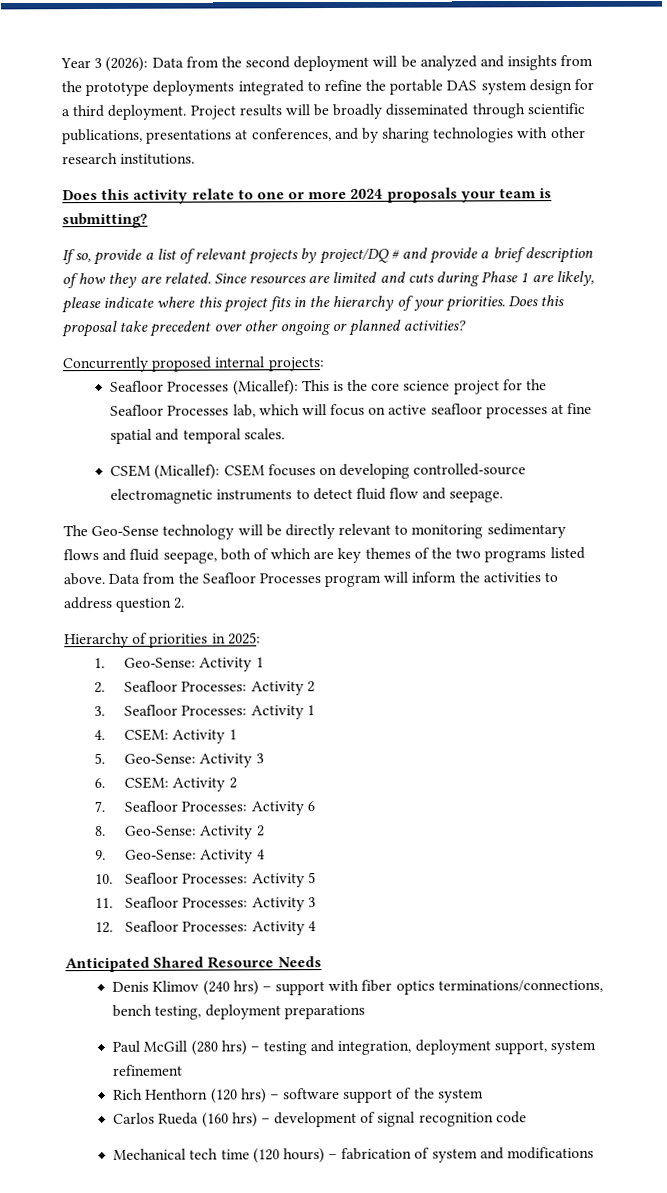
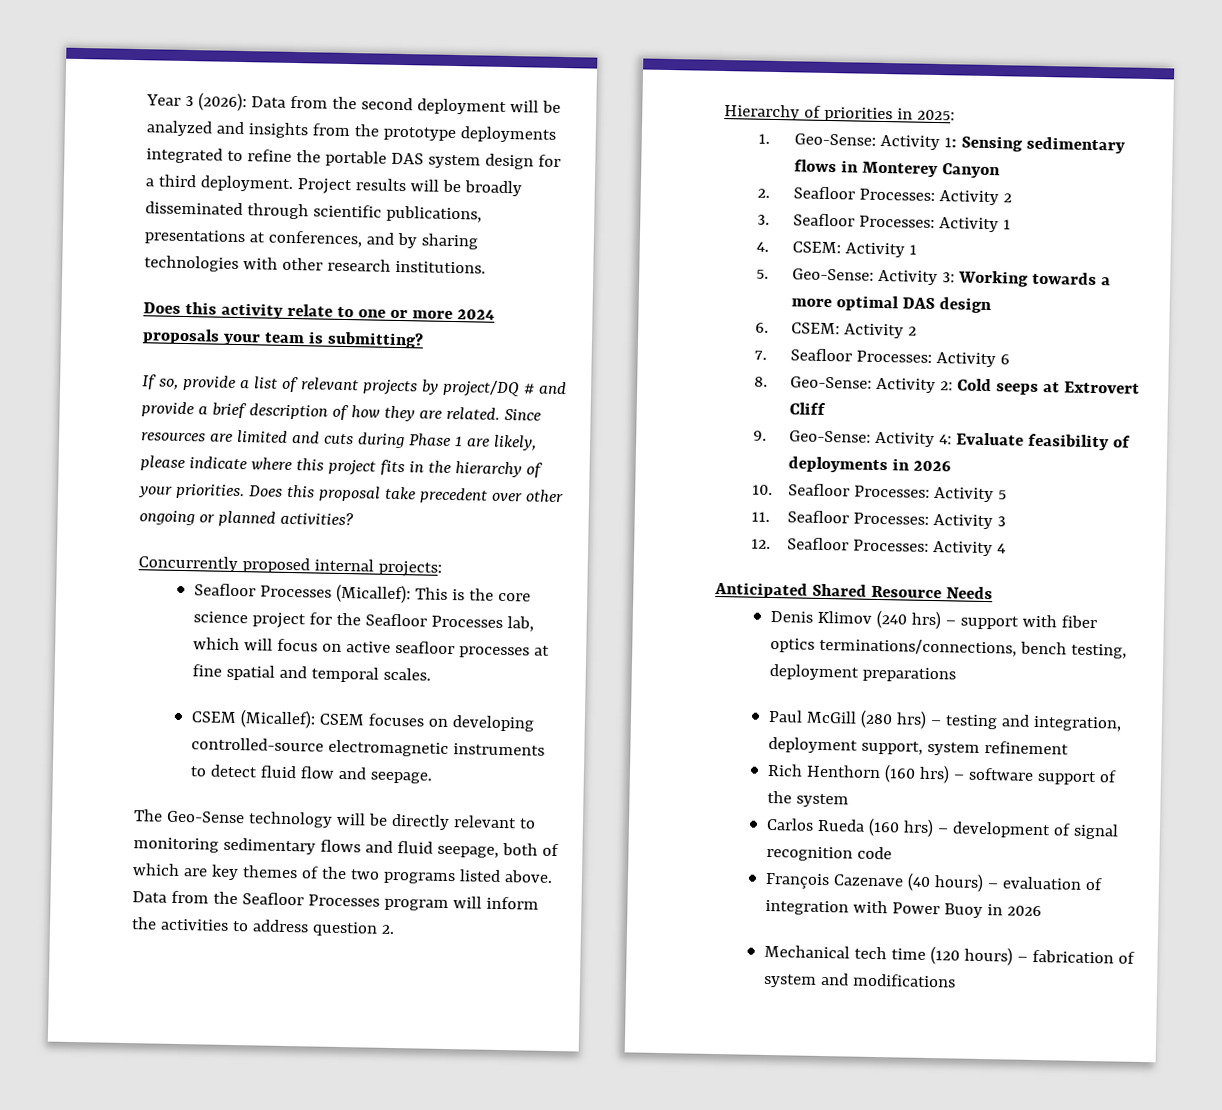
[255,657,264,668] 1 -> [943,135,1125,154] [793,159,1001,179] 1: Sensing sedimentary flows in Monterey Canyon
[255,753,264,764] 3 -> [941,270,1111,287] [790,295,992,314] 3: Working towards a more optimal DAS design
[255,825,265,837] [95,849,265,864] 2 // 9. Geo-Sense: Activity 4 -> [939,378,1140,395] [788,402,826,415] [753,430,1131,451] [787,456,951,474] 2: Cold seeps at Extrovert Cliff // 9. Geo-Sense: Activity 4: Evaluate feasibility of deployments in 2026
[210,1088,238,1104] (120 -> [883,764,916,783] (160
(527, 1117) none -> [764,872,1103,893] [764,899,1042,918] // François Cazenave (40 hours) – evaluation of integration with Power Buoy in 2026

